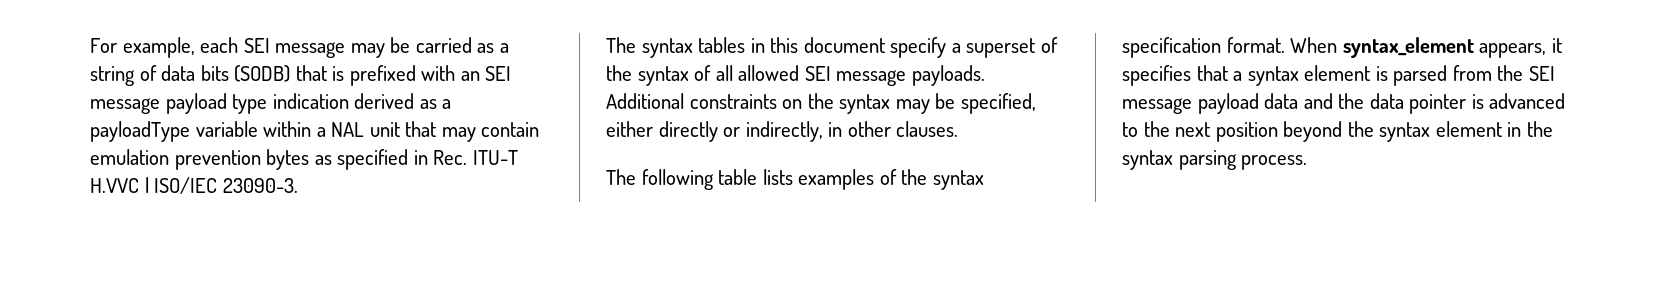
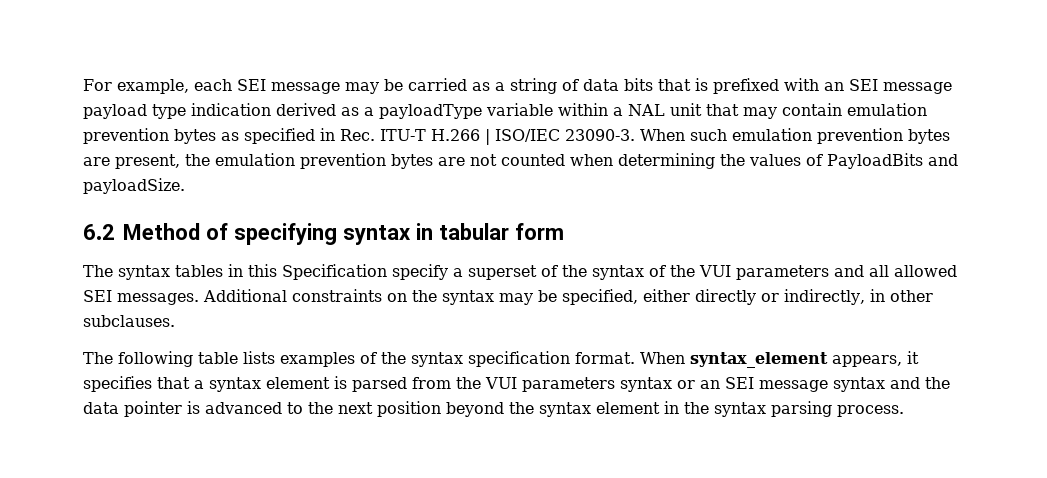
[234,65,291,82] (SODB) -> (653, 84) none
[90,178,139,193] H.VVC -> [431,129,480,141] H.266
(298, 185) none -> [640,128,950,144] [83,153,958,169] [83,178,185,194] [83,223,564,245] When such emulation prevention bytes are present, the emulation prevention bytes are not counted when determining the values of PayloadBits and payloadSize. // 6.2 Method of specifying syntax in tabular form
[803,37,885,53] document -> [282,264,387,280] Specification
(712, 73) none -> [670,265,864,280] the VUI parameters and
[836,65,985,86] message payloads. -> [117,293,199,305] messages.
[896,121,959,137] clauses. -> [83,315,175,327] subclauses.
[1528,66,1555,81] [1122,93,1299,114] SEI message payload data -> [485,377,885,392] VUI parameters syntax or an SEI message syntax

